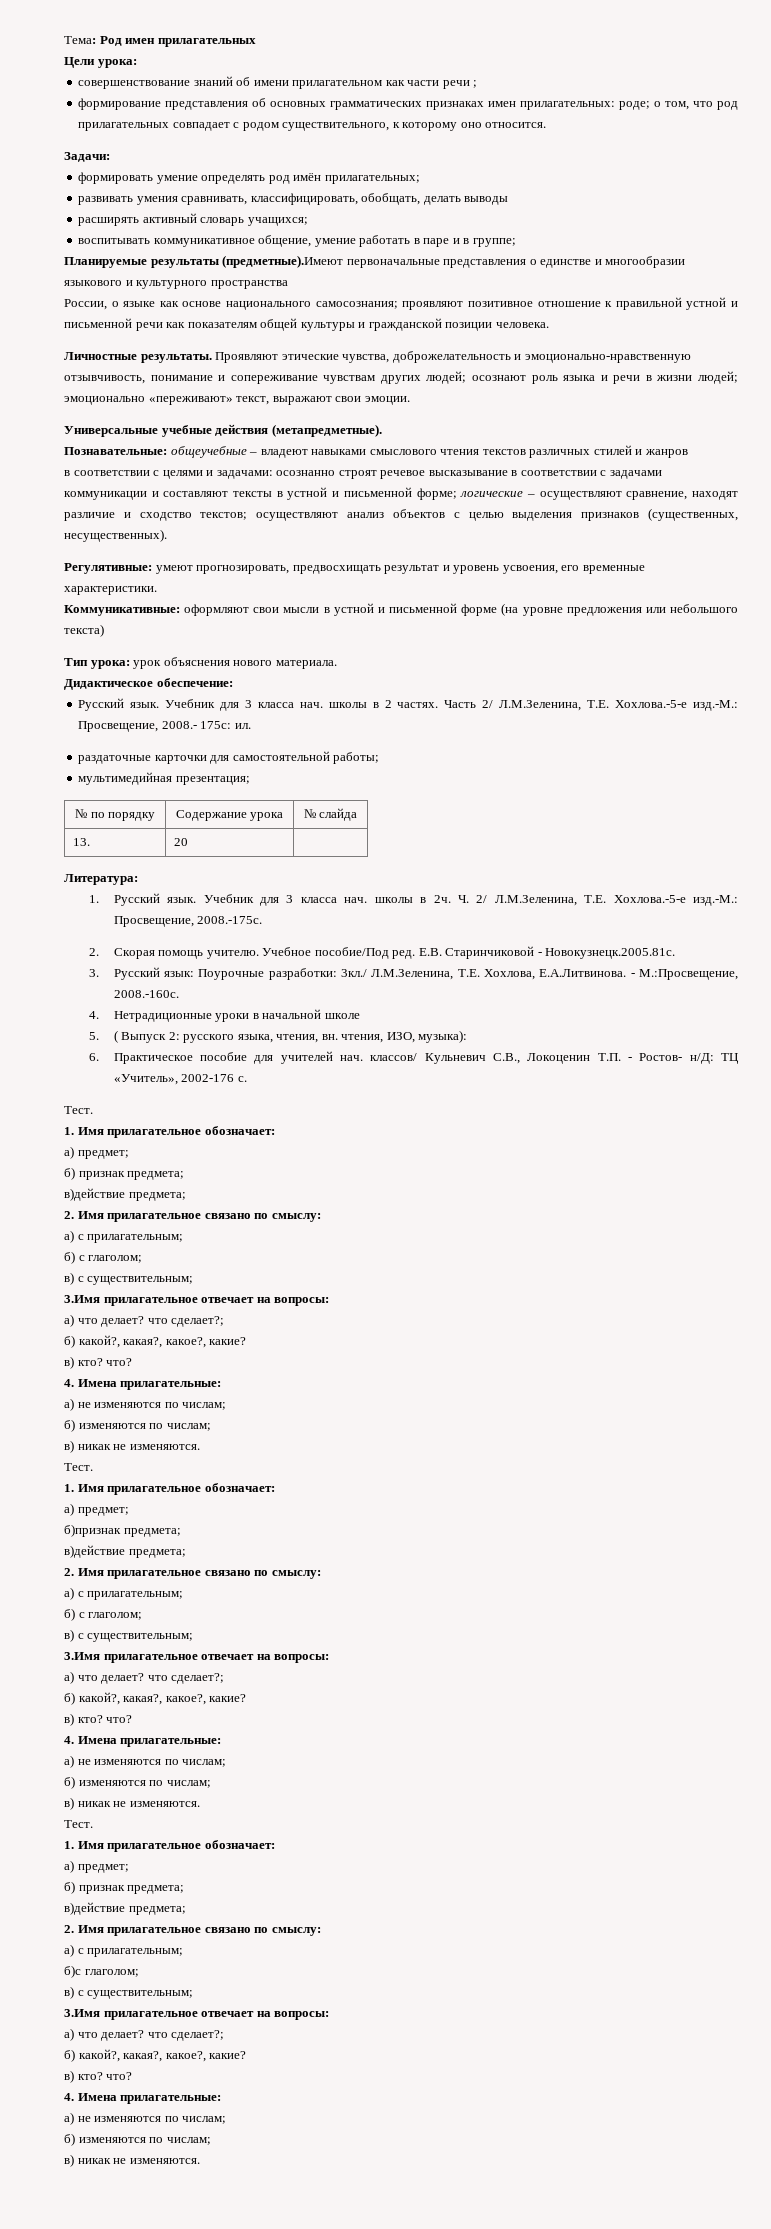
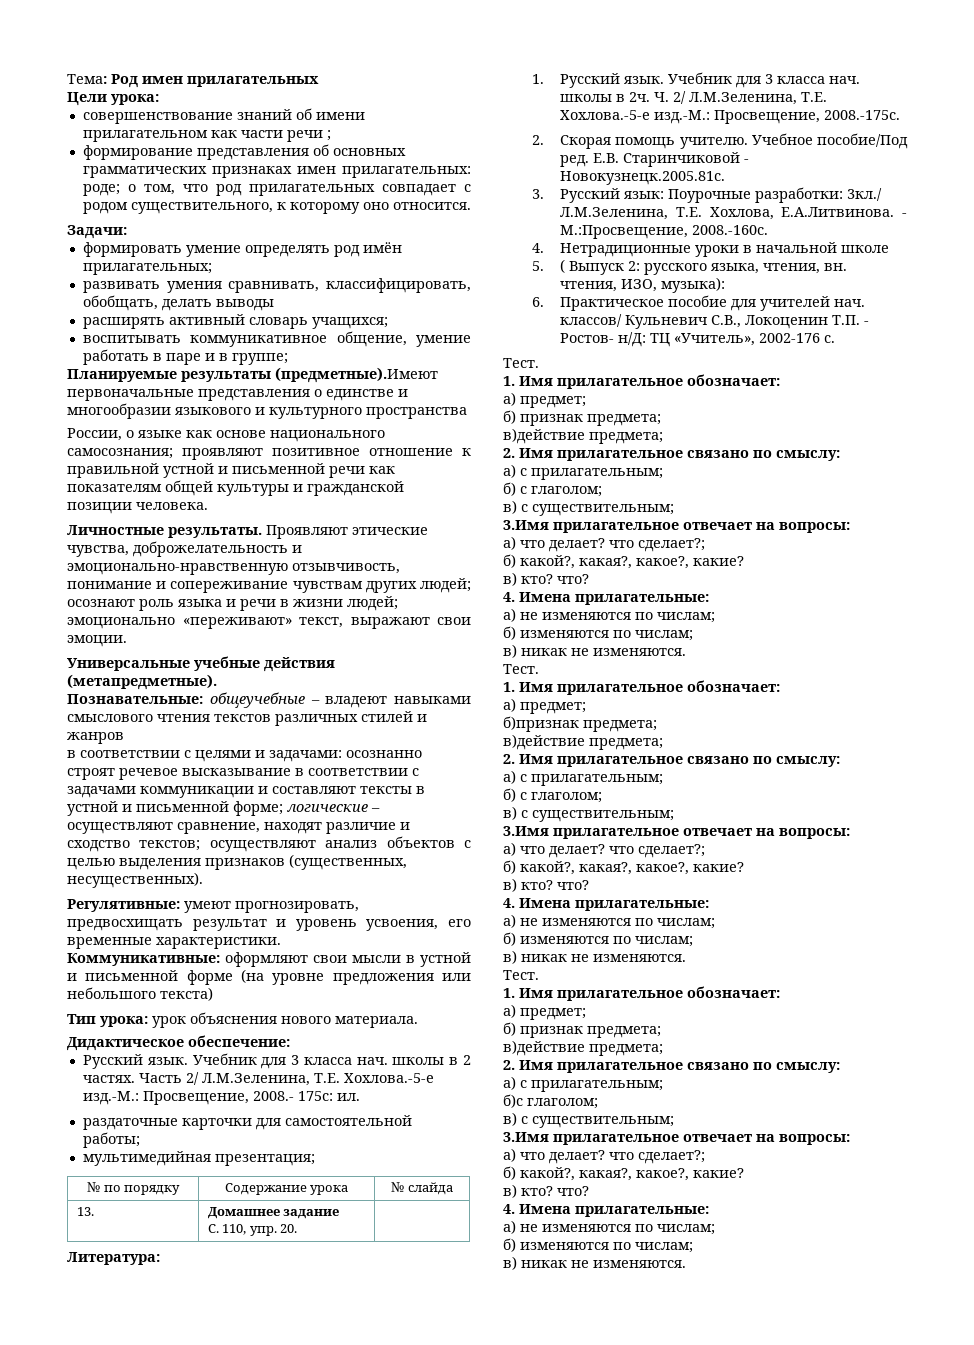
[174,838,189,846] 20 -> [207,1207,340,1219] [207,1224,298,1236] Домашнее задание // С. 110, упр. 20.

